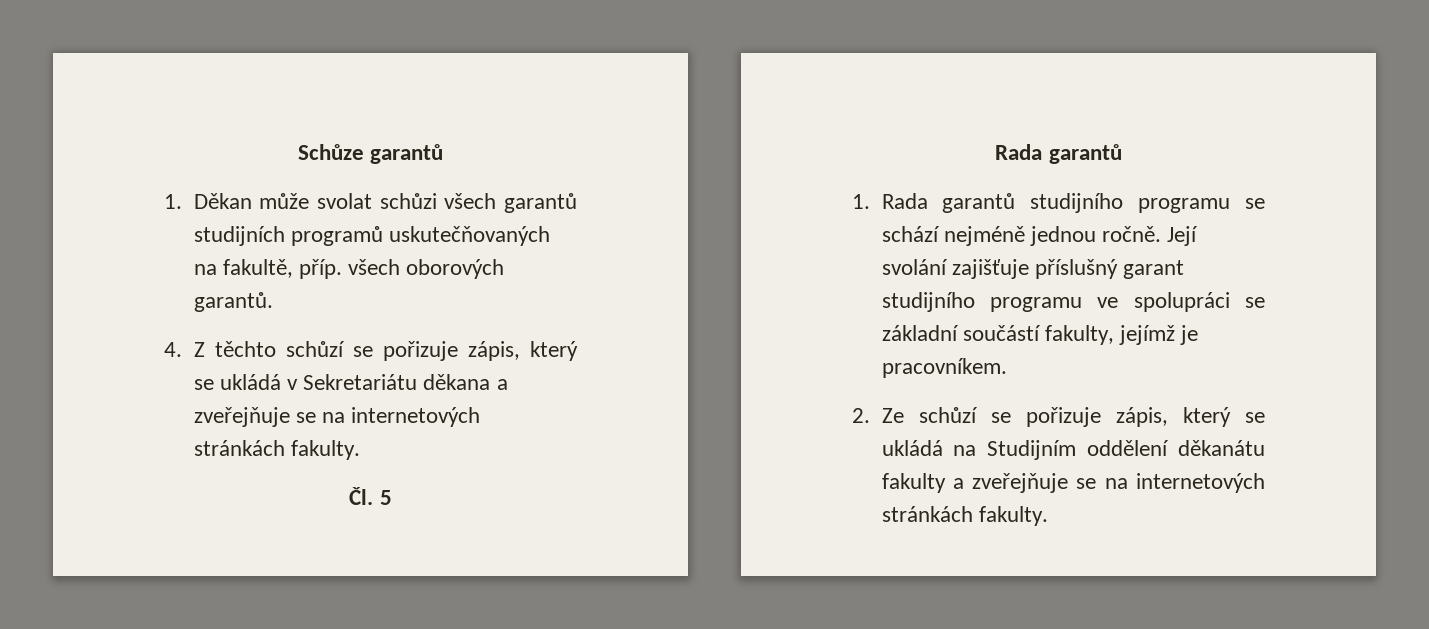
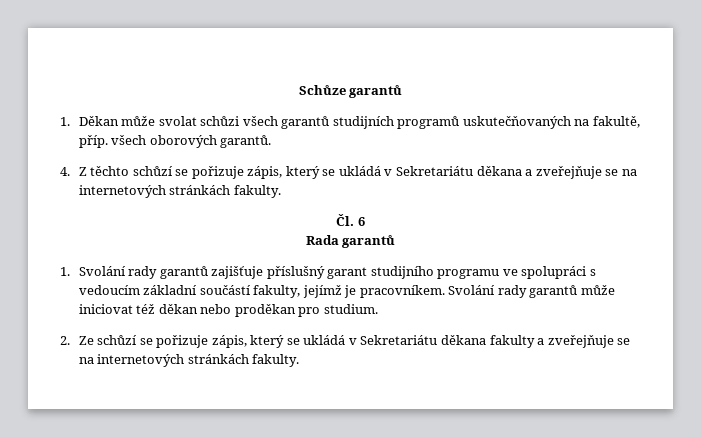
[379,490,392,505] 5 -> [357,217,365,226] 6
[881,193,1265,213] [881,226,1199,246] [881,259,948,275] Rada garantů studijního programu se schází nejméně jednou ročně. Její svolání -> [78,266,208,279] Svolání rady garantů
[1245,297,1265,308] se -> [590,269,597,276] [78,285,140,295] s vedoucím
(1007, 368) none -> [448,285,616,298] [78,304,378,317] Svolání rady garantů může iniciovat též děkan nebo proděkan pro studium.
[953,440,1265,460] na Studijním oddělení děkanátu -> [348,335,487,345] v Sekretariátu děkana

